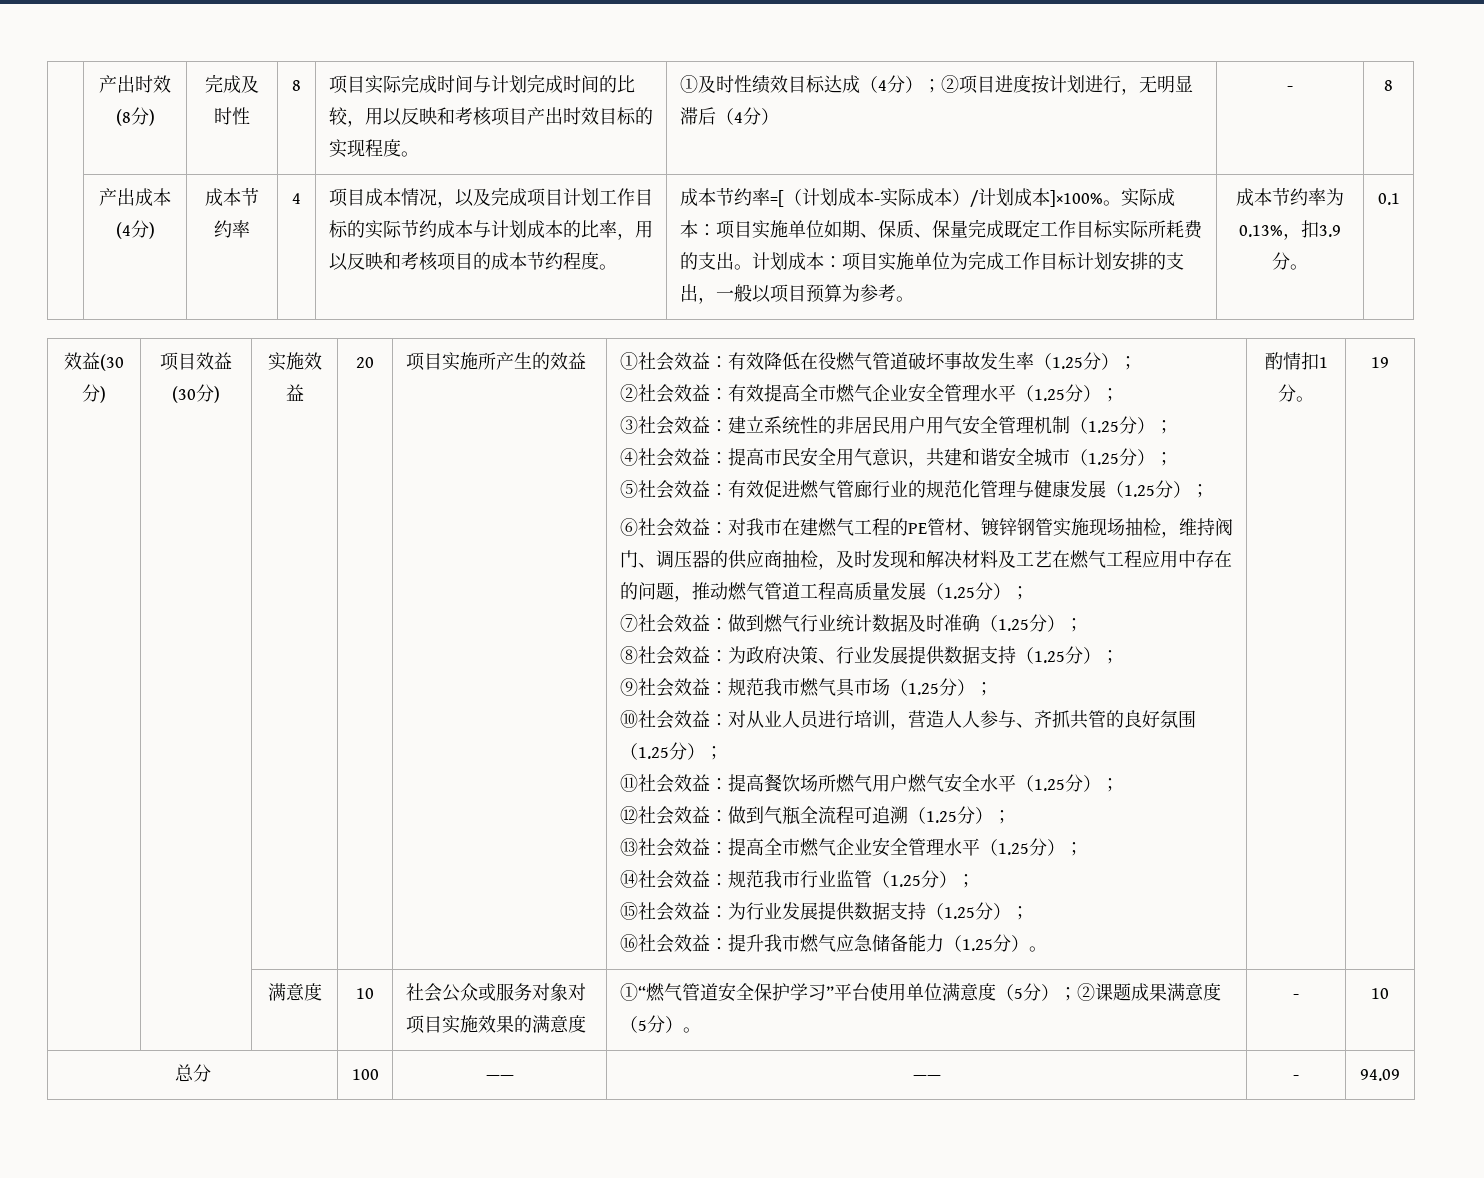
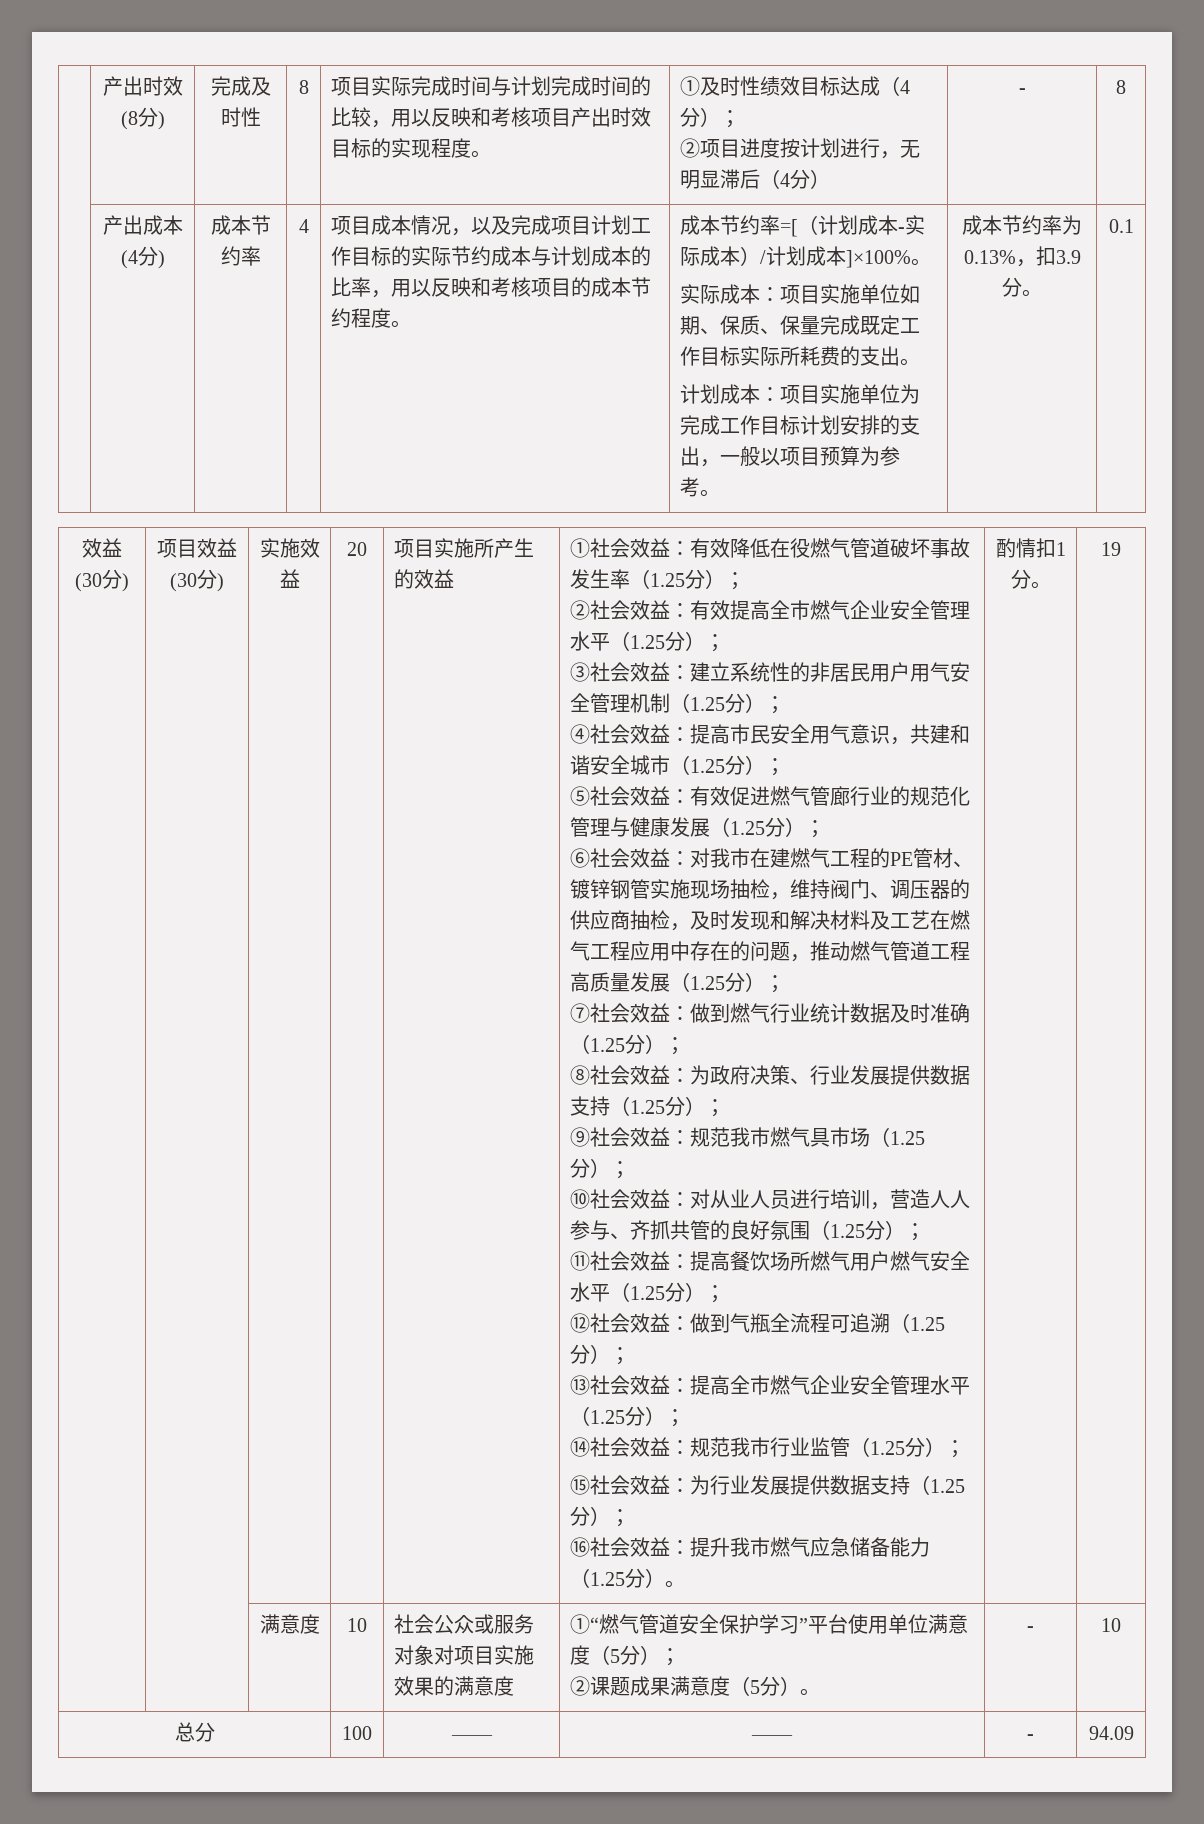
(941, 86) none -> (741, 119) //
(1121, 203) none -> (932, 262) //
(752, 267) none -> (921, 362) //
(1077, 994) none -> (681, 1657) //

